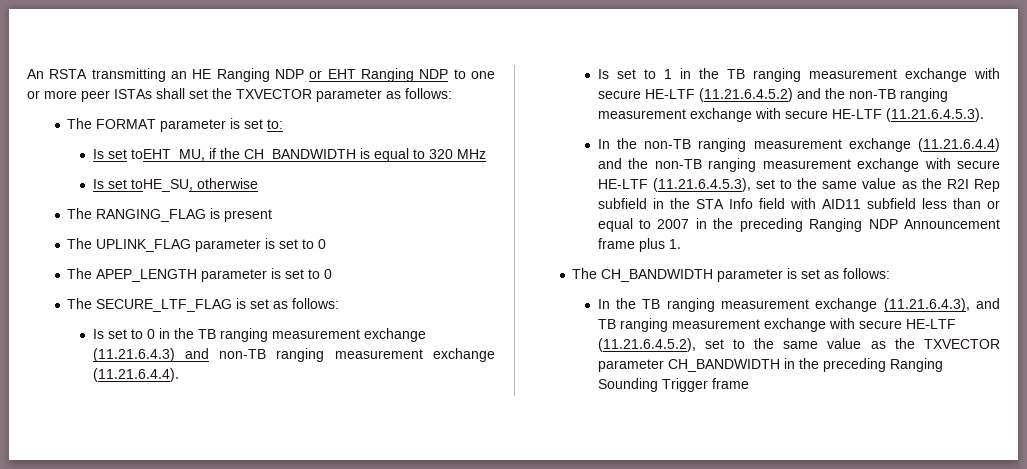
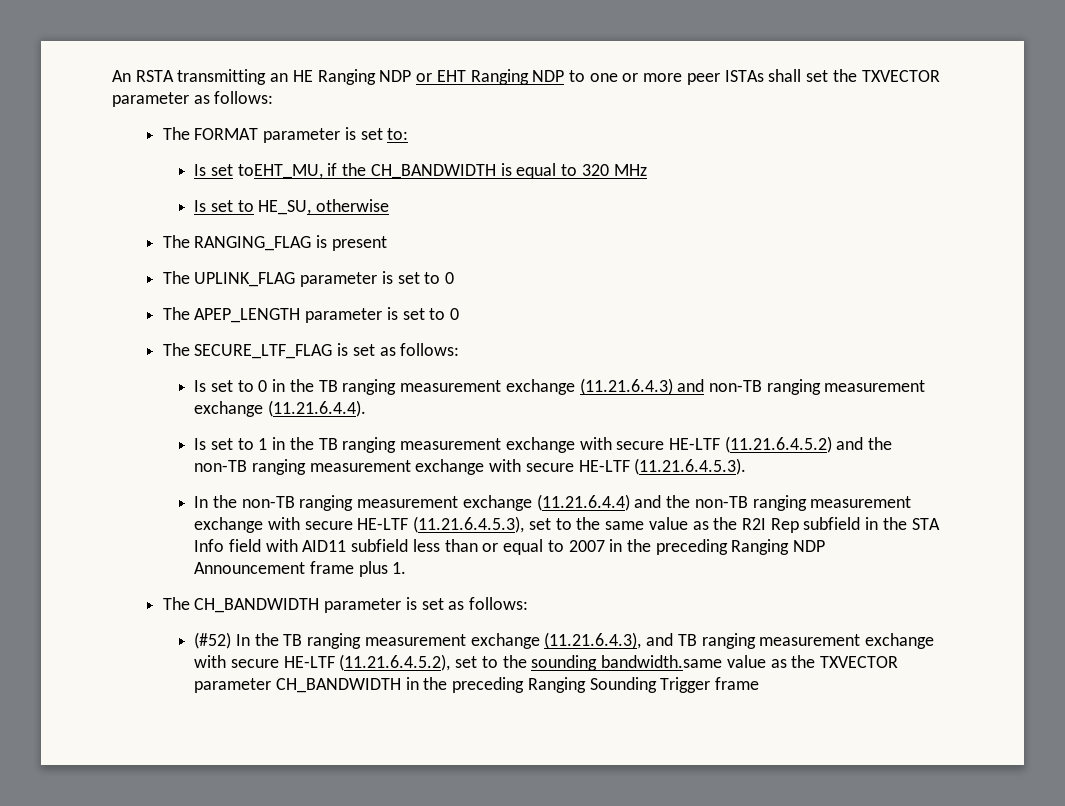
[130,179,193,192] toHE_SU, -> [237,200,312,215] to HE_SU,
(891, 273) none -> [194,632,232,649] (#52)
[783,341,819,349] same -> [531,655,723,671] sounding bandwidth.same

